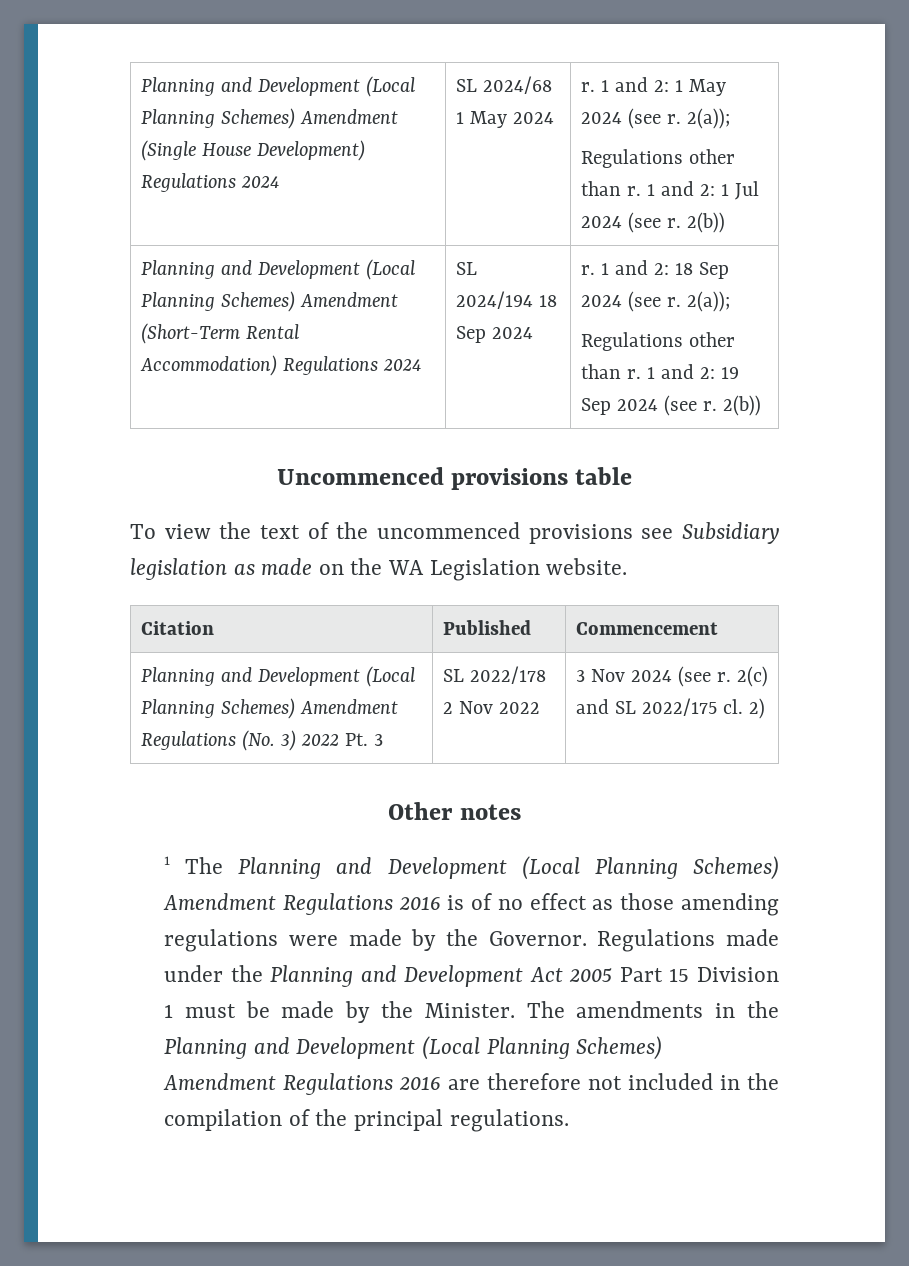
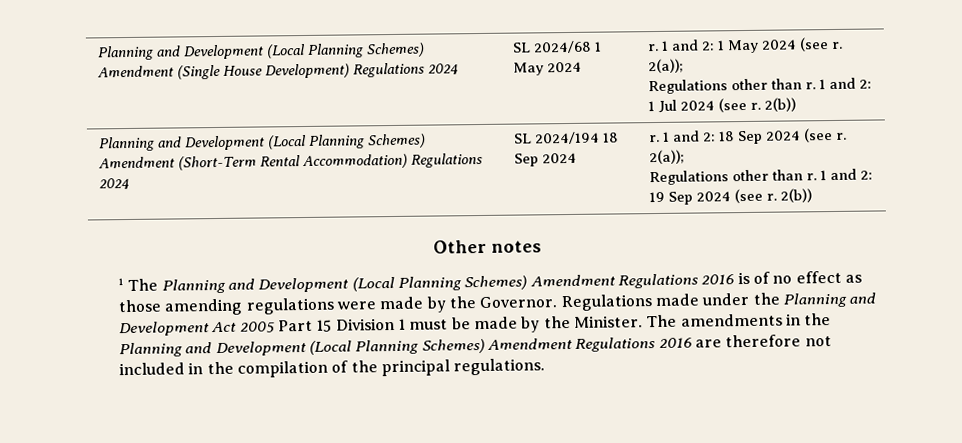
[276,467,633,490] [130,522,780,544] [130,558,628,581] [141,621,215,635] [443,620,532,635] [576,622,719,635] [141,666,415,687] [141,698,398,719] [141,730,383,751] [443,666,546,684] [443,701,540,714] [576,666,768,687] [576,698,765,719] // Uncommenced provisions table // To view the text of the uncommenced provisions see Subsidiary legislation as made on the WA Legislation website. // Citation | Published | Commencement // Planning and Development (Local Planning Schemes) Amendment Regulations (No. 3) 2022 Pt. 3 | SL 2022/178 2 Nov 2022 | 3 Nov 2024 (see r. 2(c) and SL 2022/175 cl. 2) -> (813, 195) none

